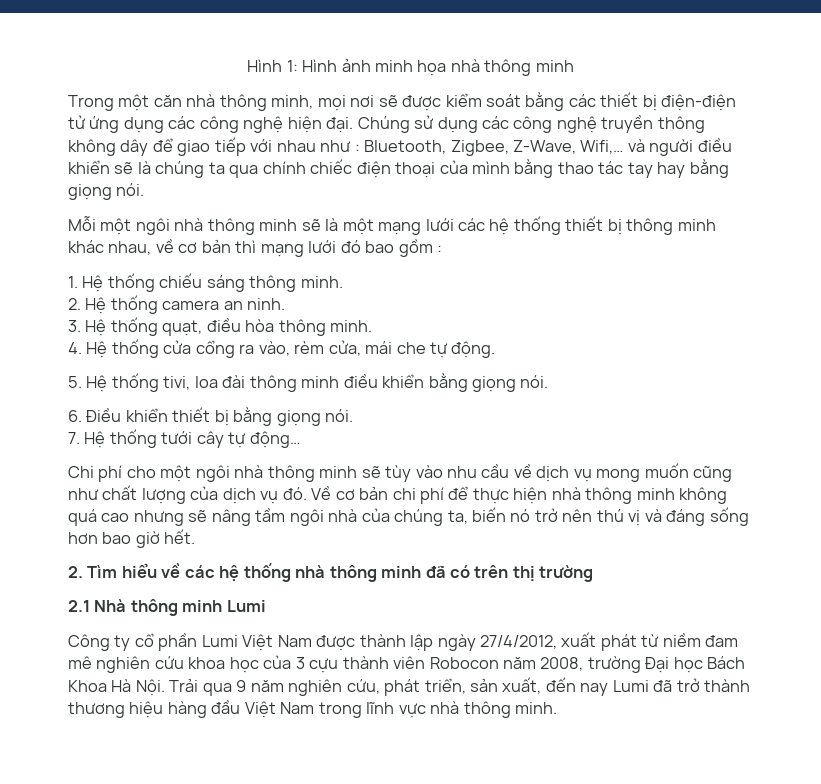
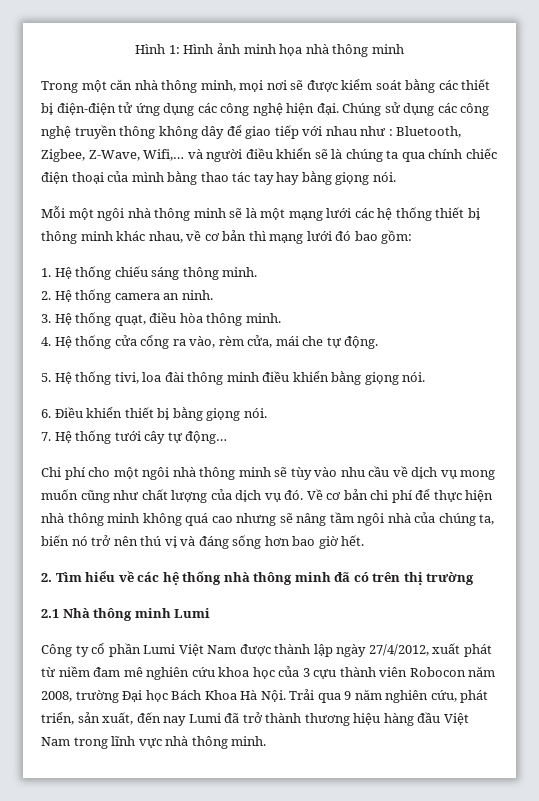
[398,239,443,257] gồm : -> [381,230,413,244] gồm:

